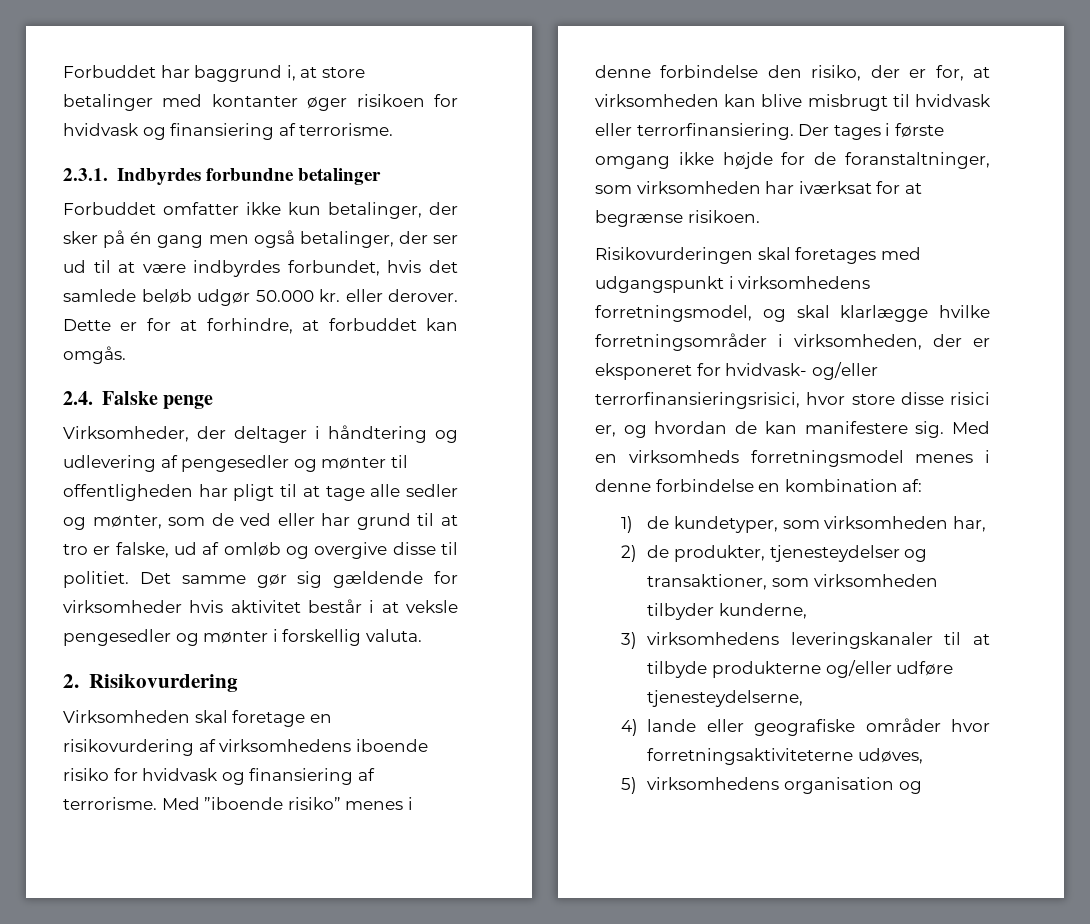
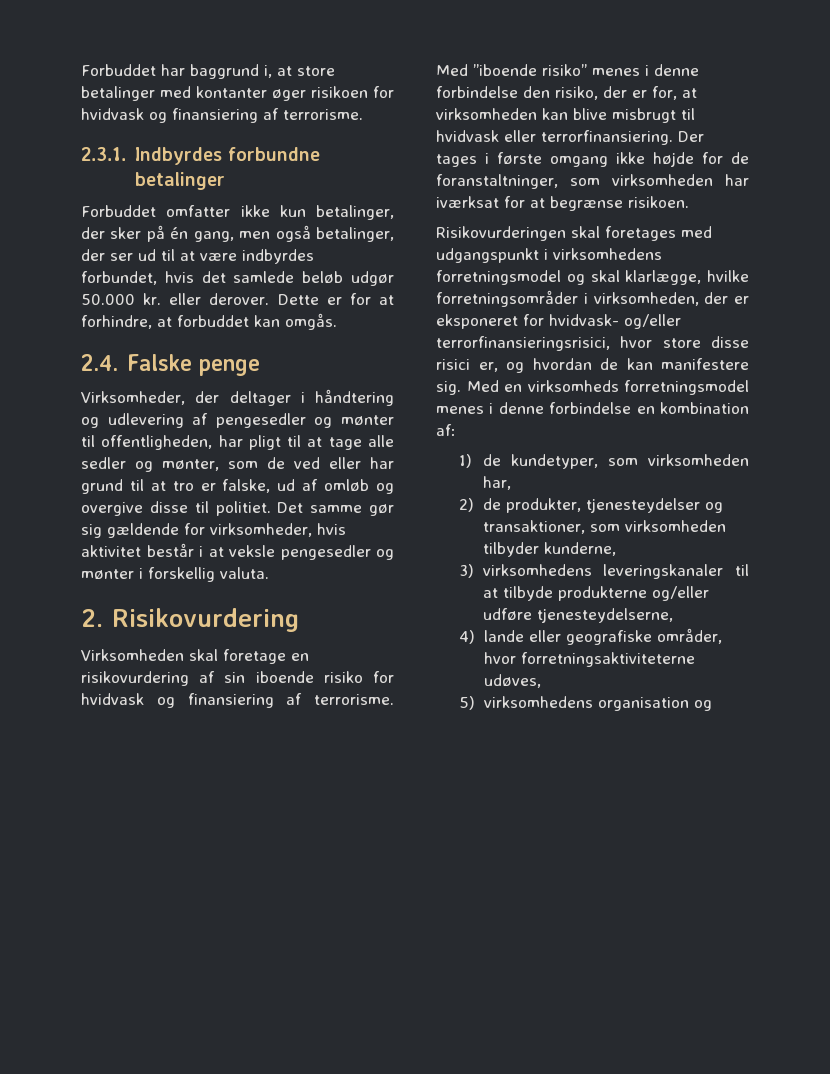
[157,235,204,248] gang -> [193,231,234,242] gang,
[63,484,193,501] offentligheden -> [101,435,213,450] offentligheden,
[63,600,182,613] virksomheder -> [210,523,312,537] virksomheder,
[219,739,352,752] virksomhedens -> [224,672,246,683] sin
[595,305,752,322] forretningsmodel, -> [436,270,561,285] forretningsmodel
[840,305,929,322] klarlægge -> [625,270,702,285] klarlægge,
[865,718,941,732] områder -> [656,628,722,644] områder,

